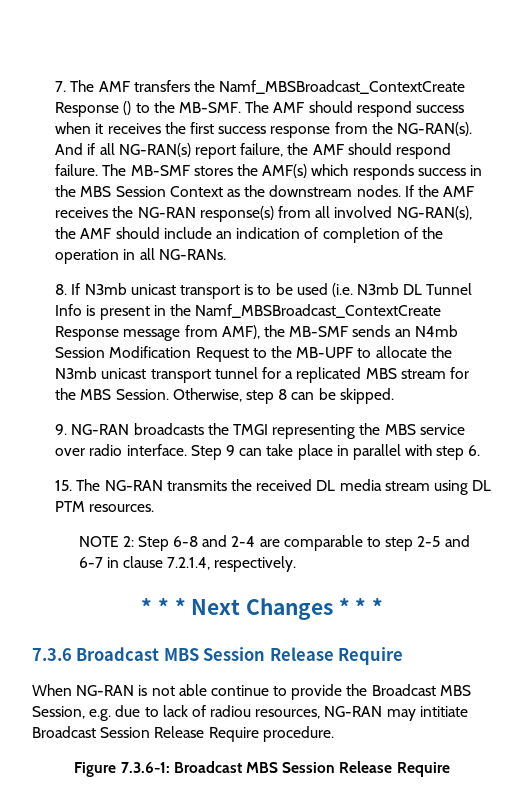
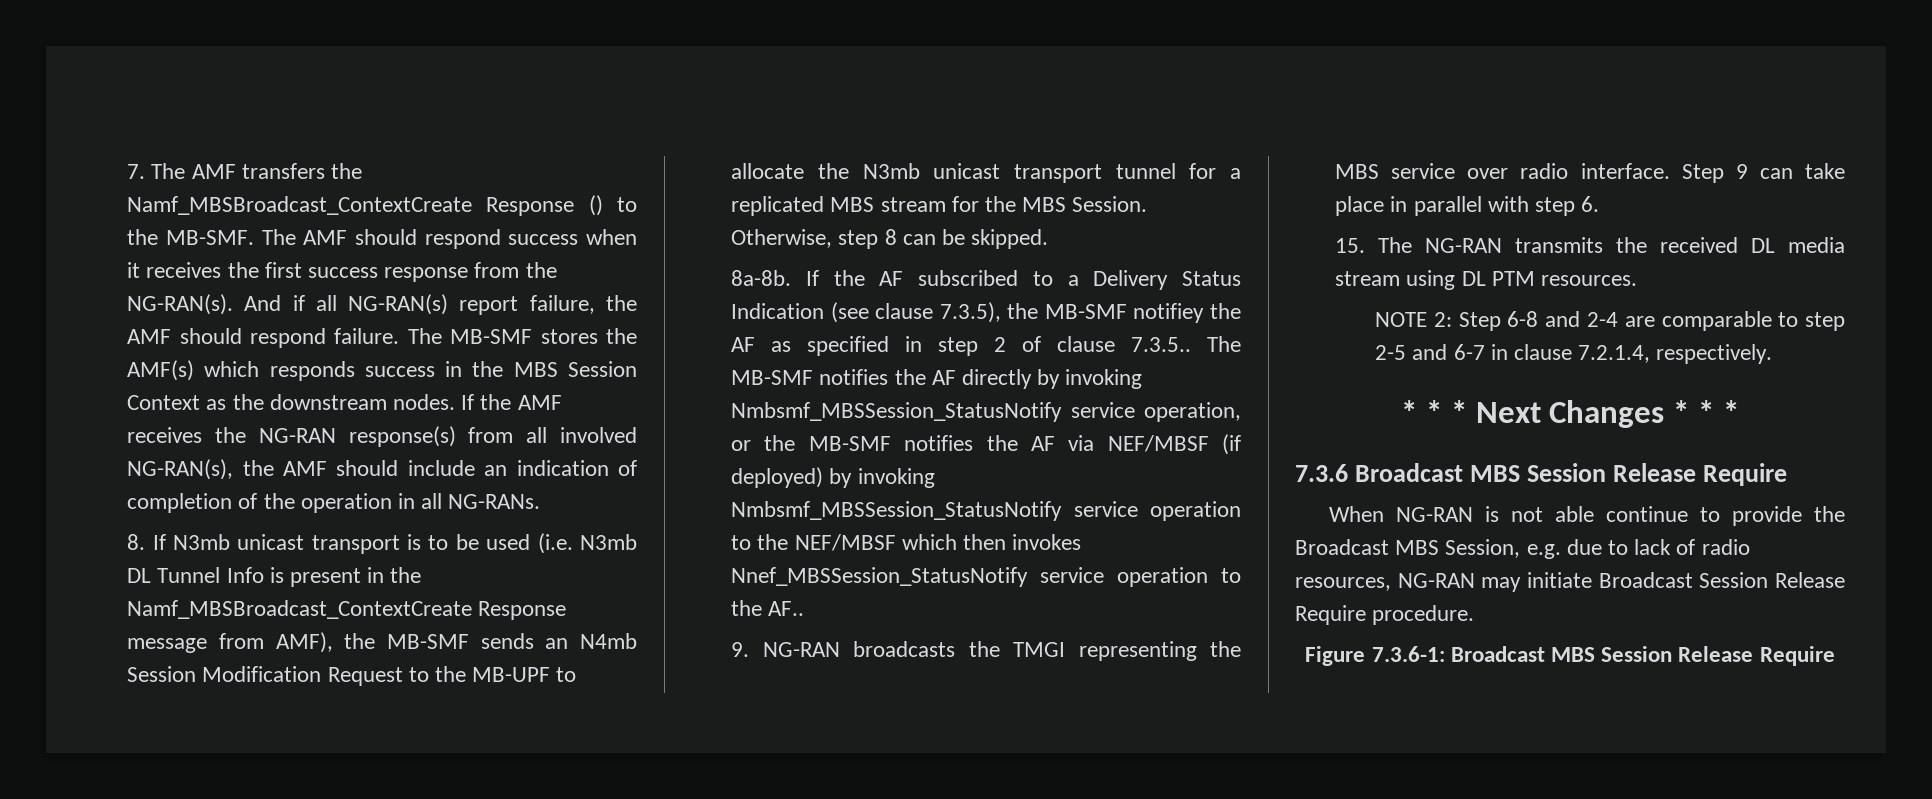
(394, 396) none -> [731,270,1241,290] [731,302,1241,323] [731,336,1241,356] [731,369,1143,389] [731,402,1241,422] [731,434,1241,455] [731,467,935,488] [731,501,1241,521] [731,534,1082,551] [731,567,1241,587] [731,600,805,616] // 8a-8b. If the AF subscribed to a Delivery Status Indication (see clause 7.3.5), the MB-SMF notifiey the AF as specified in step 2 of clause 7.3.5.. The MB-SMF notifies the AF directly by invoking Nmbsmf_MBSSession_StatusNotify service operation, or the MB-SMF notifies the AF via NEF/MBSF (if deployed) by invoking Nmbsmf_MBSSession_StatusNotify service operation to the NEF/MBSF which then invokes Nnef_MBSSession_StatusNotify service operation to the AF..
[210,705,252,717] radiou -> [1701,539,1750,555] radio
[419,706,468,717] intitiate -> [1527,572,1592,588] initiate

